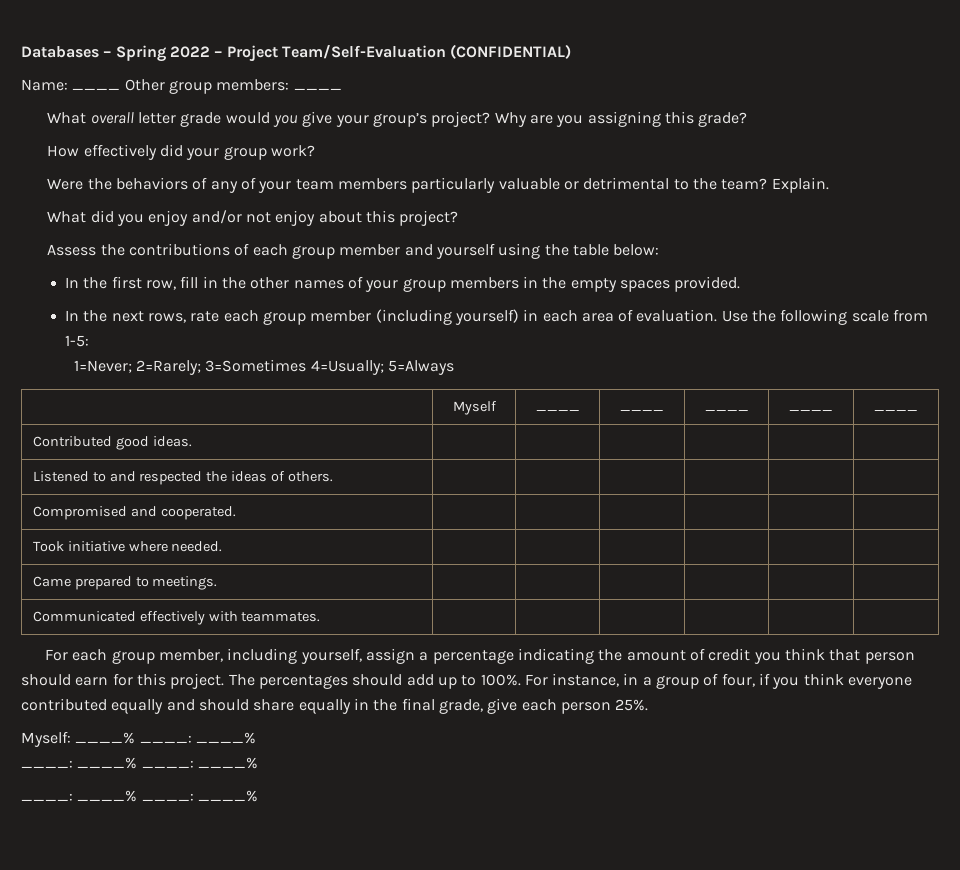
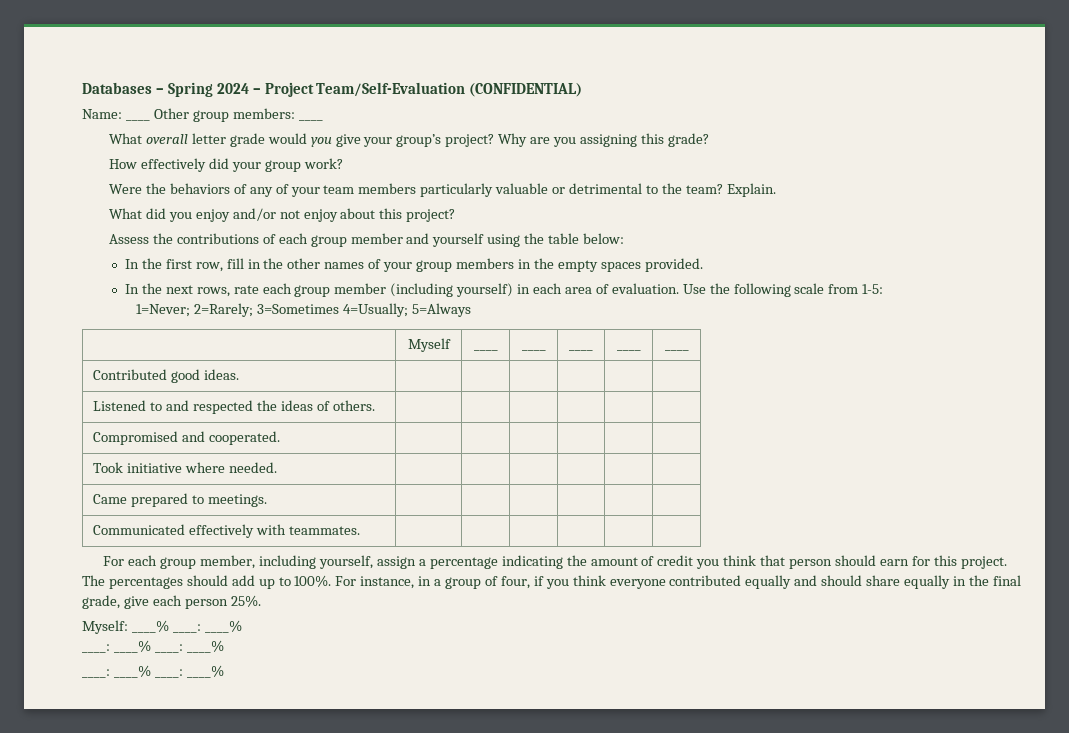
[169,46,210,58] 2022 -> [216,83,249,94] 2024

